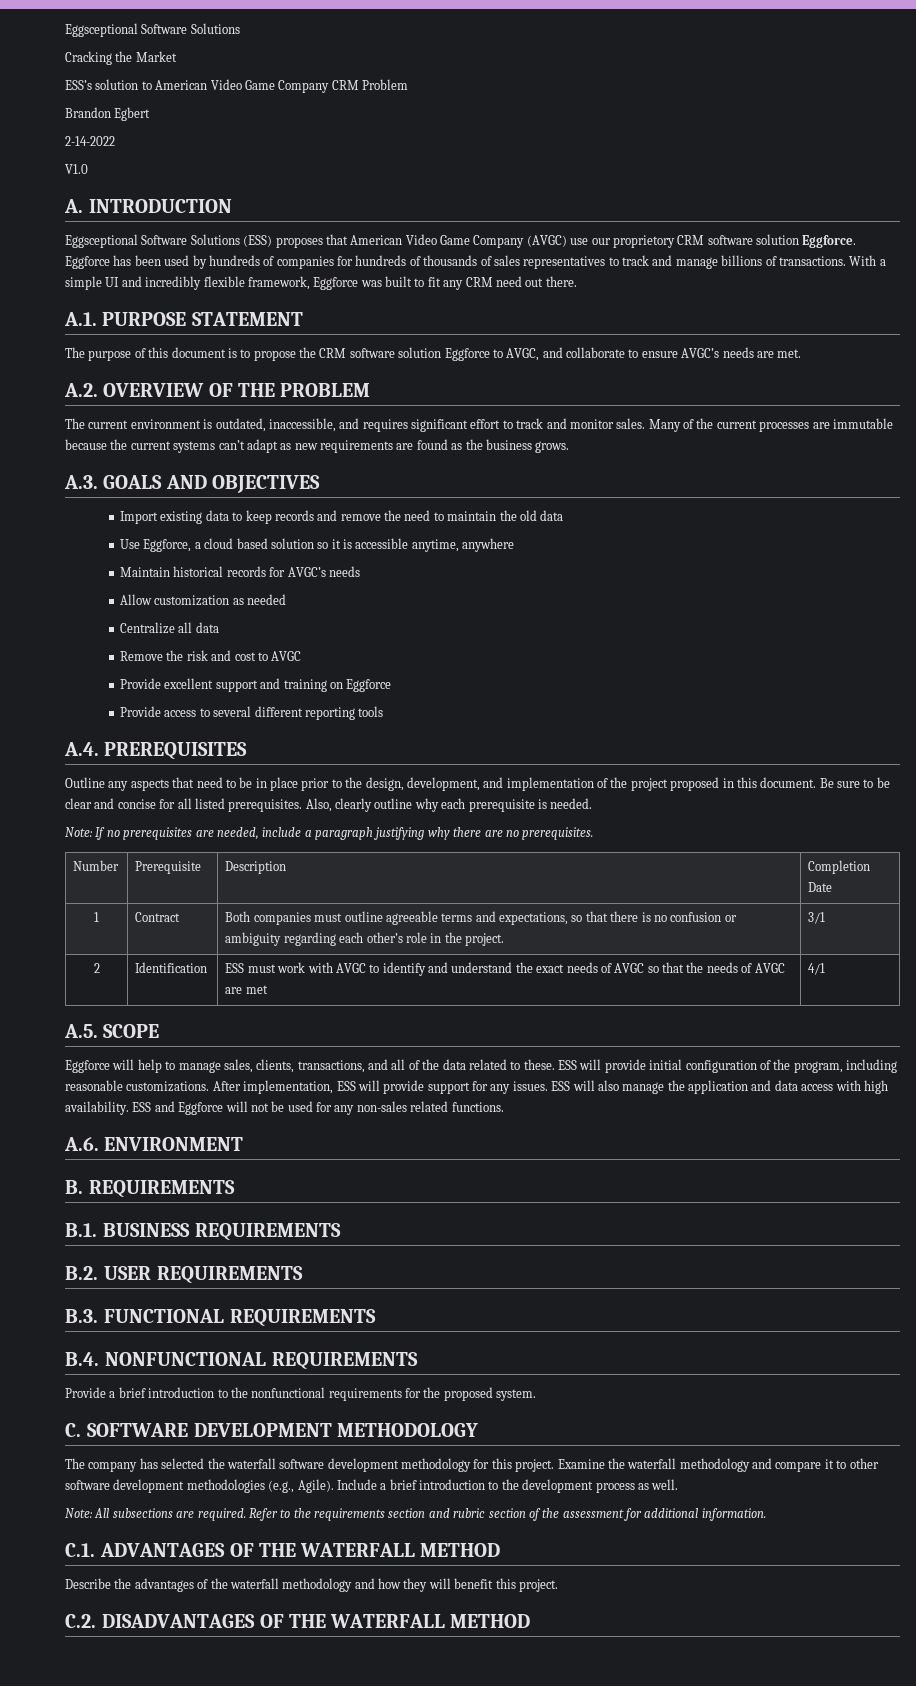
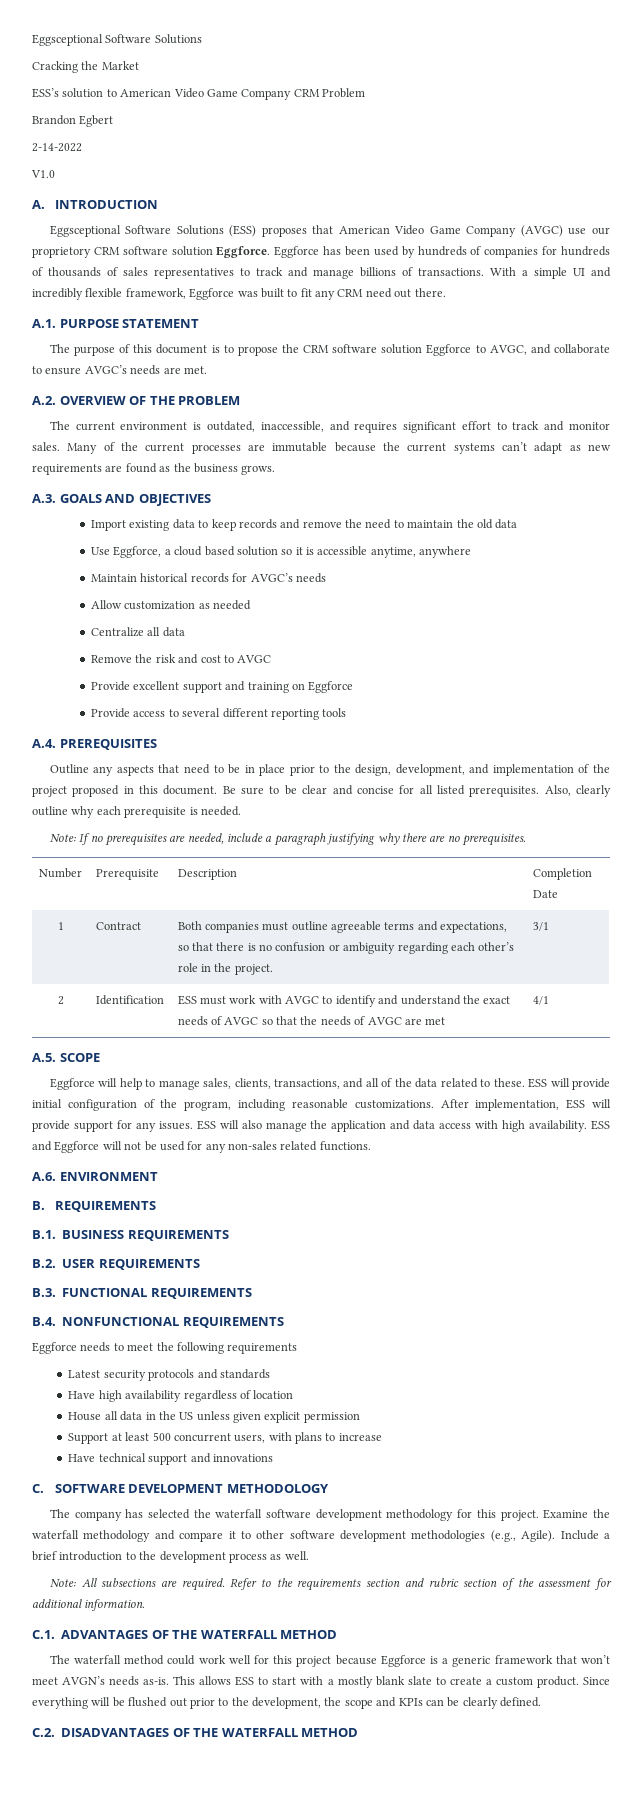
[65,1387,537,1401] Provide a brief introduction to the nonfunctional requirements for the proposed system. -> [32,1342,298,1354] [68,1369,270,1381] [68,1390,294,1402] [68,1411,360,1423] [68,1432,382,1444] [68,1453,273,1465] Eggforce needs to meet the following requirements // Latest security protocols and standards // Have high availability regardless of location // House all data in the US unless given explicit permission // Support at least 500 concurrent users, with plans to increase // Have technical support and innovations
[65,1578,558,1592] Describe the advantages of the waterfall methodology and how they will benefit this project. -> [49,1655,611,1667] [32,1676,610,1688] [32,1697,541,1709] The waterfall method could work well for this project because Eggforce is a generic framework that won’t meet AVGN’s needs as-is. This allows ESS to start with a mostly blank slate to create a custom product. Since everything will be flushed out prior to the development, the scope and KPIs can be clearly defined.

